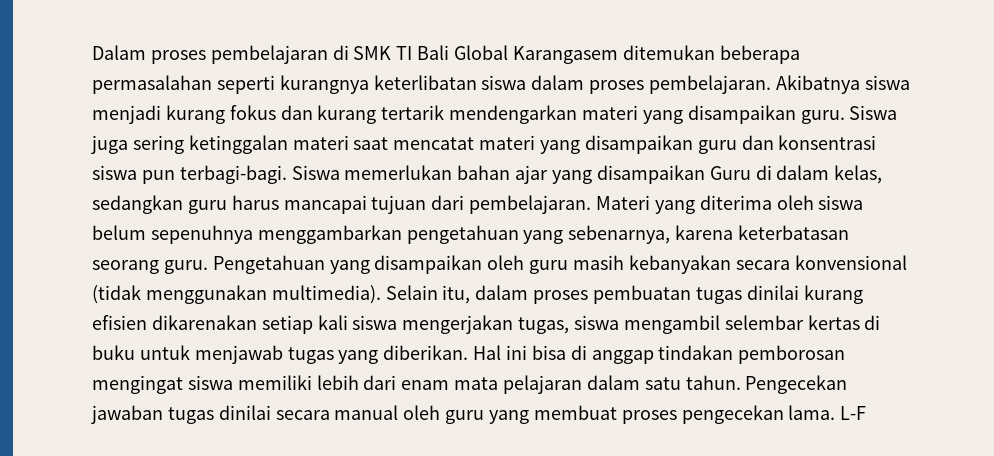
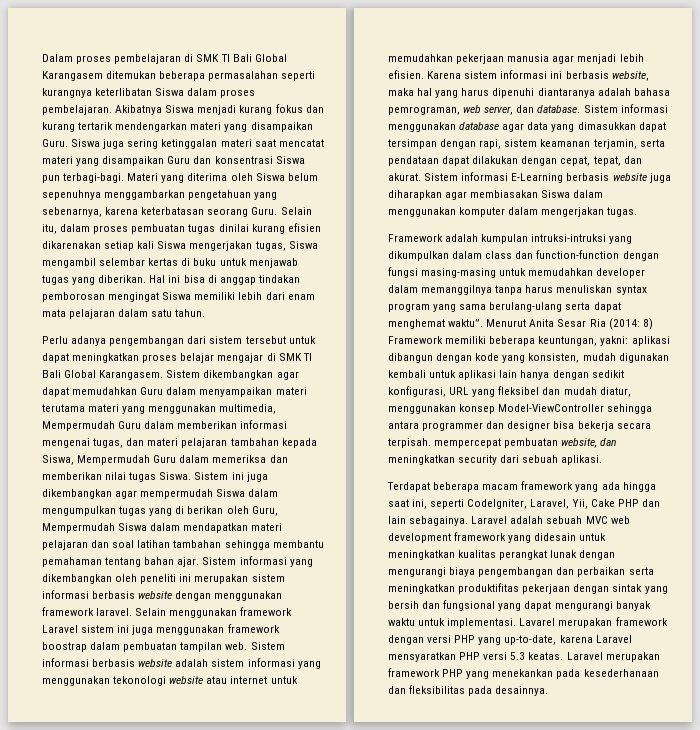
[481,75,527,90] siswa -> [155,88,185,96] Siswa
[864,75,910,90] siswa -> [165,105,195,113] Siswa
[800,110,845,124] guru. -> [42,139,68,147] Guru.
[697,140,737,154] guru -> [167,156,191,164] Guru
[92,165,137,180] siswa -> [275,156,305,164] Siswa
[291,165,883,184] [92,195,592,214] Siswa memerlukan bahan ajar yang disampaikan Guru di dalam kelas, sedangkan guru harus mancapai tujuan dari pembelajaran. -> (125, 178) none
[818,195,864,210] siswa -> [255,173,285,181] Siswa
[163,255,907,274] [92,285,381,304] guru. Pengetahuan yang disampaikan oleh guru masih kebanyakan secara konvensional (tidak menggunakan multimedia). -> [251,207,278,215] Guru.
[352,315,398,330] siswa -> [157,241,187,249] Siswa
[574,315,620,330] siswa -> [288,241,318,249] Siswa
[187,375,233,390] siswa -> [162,292,192,300] Siswa
[745,375,848,394] [91,405,867,424] Pengecekan jawaban tugas dinilai secara manual oleh guru yang membuat proses pengecekan lama. L-F -> [42,336,316,346] [42,353,312,363] [42,370,299,380] [42,387,307,397] [42,404,277,414] [42,420,288,431] [42,438,317,448] [42,455,288,465] [42,472,268,482] [42,489,279,499] [42,506,278,516] [42,523,283,533] [42,540,324,550] [42,556,313,567] [42,574,285,584] [42,590,283,601] [42,607,293,618] [42,624,280,635] [42,642,285,652] [42,658,321,669] [42,676,298,686] [388,54,644,64] [388,70,649,81] [388,88,670,98] [388,104,668,115] [388,122,666,132] [388,139,665,149] [388,156,642,166] [388,172,671,183] [388,190,604,200] [388,207,638,217] [388,234,633,244] [388,250,659,261] [388,267,646,278] [388,285,647,295] [388,302,621,312] [388,318,653,330] [388,336,670,346] [388,353,669,363] [388,370,624,380] [388,386,631,397] [388,404,653,414] [388,421,651,431] [388,438,617,448] [388,455,603,465] [387,481,656,492] [388,499,660,509] [388,516,630,526] [388,532,607,543] [388,550,616,560] [388,567,654,577] [388,583,668,594] [388,600,651,611] [388,617,668,628] [388,635,632,645] [388,652,660,662] [388,668,659,679] [388,685,549,696] // Perlu adanya pengembangan dari sistem tersebut untuk dapat meningkatkan proses belajar mengajar di SMK TI Bali Global Karangasem. Sistem dikembangkan agar dapat memudahkan Guru dalam menyampaikan materi terutama materi yang menggunakan multimedia, Mempermudah Guru dalam memberikan informasi mengenai tugas, dan materi pelajaran tambahan kepada Siswa, Mempermudah Guru dalam memeriksa dan memberikan nilai tugas Siswa. Sistem ini juga dikembangkan agar mempermudah Siswa dalam mengumpulkan tugas yang di berikan oleh Guru, Mempermudah Siswa dalam mendapatkan materi pelajaran dan soal latihan tambahan sehingga membantu pemahaman tentang bahan ajar. Sistem informasi yang dikembangkan oleh peneliti ini merupakan sistem informasi berbasis website dengan menggunakan framework laravel. Selain menggunakan framework Laravel sistem ini juga menggunakan framework boostrap dalam pembuatan tampilan web. Sistem informasi berbasis website adalah sistem informasi yang menggunakan tekonologi website atau internet untuk memudahkan pekerjaan manusia agar menjadi lebih efisien. Karena sistem informasi ini berbasis website, maka hal yang harus dipenuhi diantaranya adalah bahasa pemrograman, web server, dan database. Sistem informasi menggunakan database agar data yang dimasukkan dapat tersimpan dengan rapi, sistem keamanan terjamin, serta pendataan dapat dilakukan dengan cepat, tepat, dan akurat. Sistem informasi E-Learning berbasis website juga diharapkan agar membiasakan Siswa dalam menggunakan komputer dalam mengerjakan tugas. // Framework adalah kumpulan intruksi-intruksi yang dikumpulkan dalam class dan function-function dengan fungsi masing-masing untuk memudahkan developer dalam memanggilnya tanpa harus menuliskan syntax program yang sama berulang-ulang serta dapat menghemat waktu”. Menurut Anita Sesar Ria (2014: 8) Framework memiliki beberapa keuntungan, yakni: aplikasi dibangun dengan kode yang konsisten, mudah digunakan kembali untuk aplikasi lain hanya dengan sedikit konfigurasi, URL yang fleksibel dan mudah diatur, menggunakan konsep Model-ViewController sehingga antara programmer dan designer bisa bekerja secara terpisah. mempercepat pembuatan website, dan meningkatkan security dari sebuah aplikasi. // Terdapat beberapa macam framework yang ada hingga saat ini, seperti CodeIgniter, Laravel, Yii, Cake PHP dan lain sebagainya. Laravel adalah sebuah MVC web development framework yang didesain untuk meningkatkan kualitas perangkat lunak dengan mengurangi biaya pengembangan dan perbaikan serta meningkatkan produktifitas pekerjaan dengan sintak yang bersih dan fungsional yang dapat mengurangi banyak waktu untuk implementasi. Lavarel merupakan framework dengan versi PHP yang up-to-date, karena Laravel mensyaratkan PHP versi 5.3 keatas. Laravel merupakan framework PHP yang menekankan pada kesederhanaan dan fleksibilitas pada desainnya.

